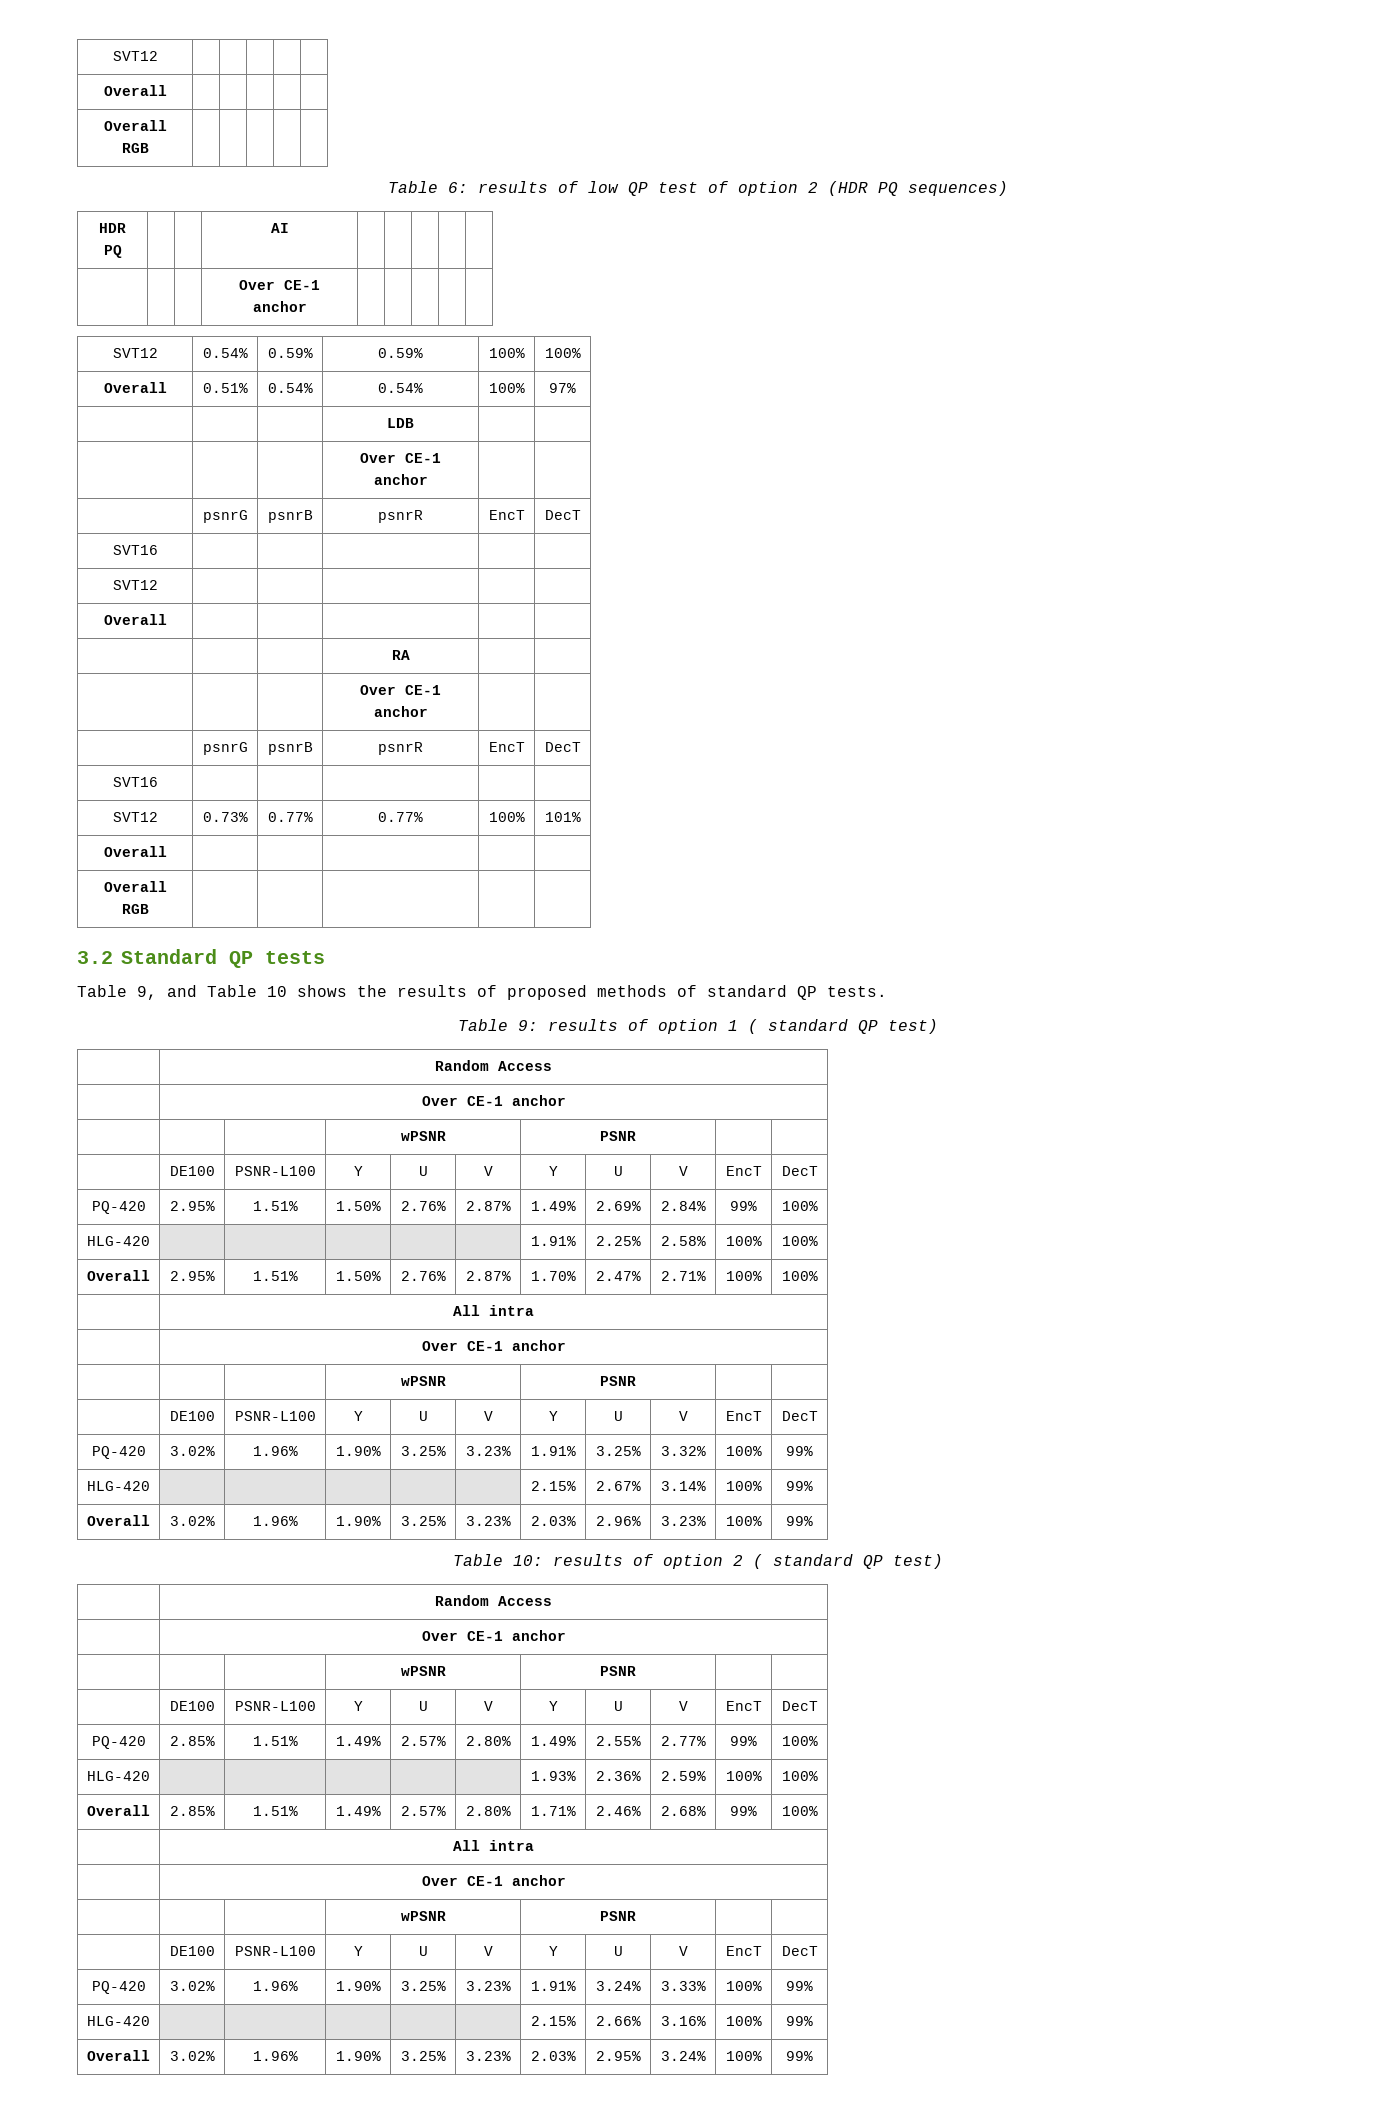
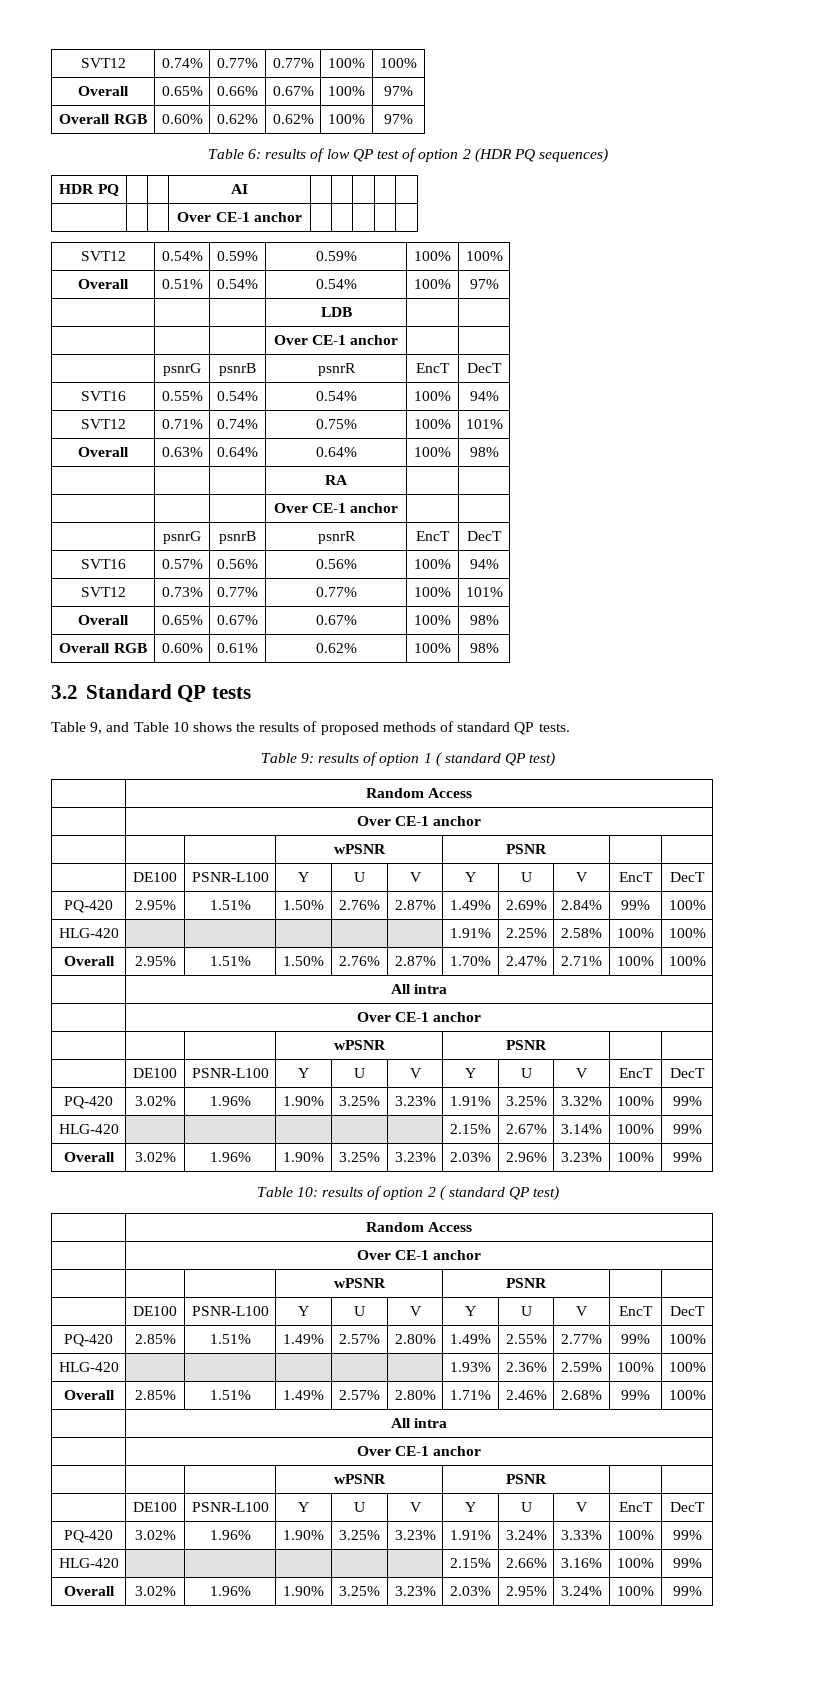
[112,51,158,61] [103,85,167,96] [103,120,167,131] [121,143,149,153] SVT12 | | | | | // Overall | | | | | // Overall RGB | | | | | -> [80,58,126,68] [161,58,203,68] [217,58,258,68] [272,58,314,68] [328,58,365,68] [380,58,417,68] [78,86,129,96] [161,86,203,96] [217,86,258,96] [272,86,314,96] [328,86,365,96] [384,86,413,96] [59,114,147,124] [161,114,203,124] [217,114,258,124] [272,114,314,124] [328,114,365,124] [384,114,413,124] SVT12 | 0.74% | 0.77% | 0.77% | 100% | 100% // Overall | 0.65% | 0.66% | 0.67% | 100% | 97% // Overall RGB | 0.60% | 0.62% | 0.62% | 100% | 97%
[112,580,158,590] [103,614,167,625] | | | | // SVT12 | | | | | // Overall | | | | | -> [161,391,203,401] [217,391,258,401] [315,391,357,401] [414,391,451,401] [469,391,499,401] [80,419,126,429] [161,419,203,429] [217,419,258,429] [315,419,357,429] [414,419,451,429] [465,419,503,429] [78,447,129,457] [161,447,203,457] [217,447,258,457] [315,447,357,457] [414,447,451,457] [469,447,499,457] 0.55% | 0.54% | 0.54% | 100% | 94% // SVT12 | 0.71% | 0.74% | 0.75% | 100% | 101% // Overall | 0.63% | 0.64% | 0.64% | 100% | 98%
(158, 782) | | | | -> [161,559,203,569] [217,559,258,569] [315,559,357,569] [414,559,451,569] [469,559,499,569] 0.57% | 0.56% | 0.56% | 100% | 94%
[103,881,167,892] [121,904,149,914] | | | | // Overall RGB | | | | | -> [161,615,203,625] [217,615,258,625] [315,615,357,625] [414,615,451,625] [469,615,499,625] [59,643,147,653] [161,643,203,653] [217,643,258,653] [315,643,357,653] [414,643,451,653] [469,643,499,653] 0.65% | 0.67% | 0.67% | 100% | 98% // Overall RGB | 0.60% | 0.61% | 0.62% | 100% | 98%

